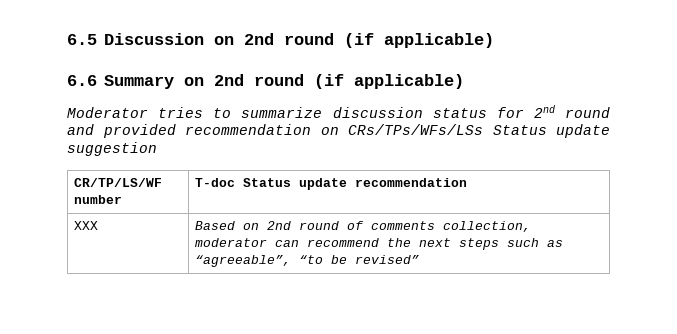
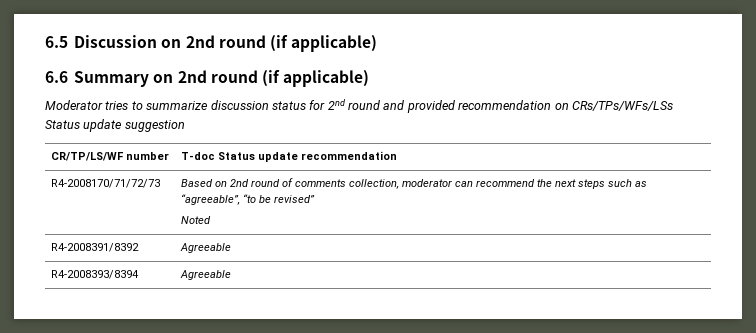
[73,221,98,230] XXX -> [51,179,161,188] R4-2008170/71/72/73
(419, 259) none -> [181,216,212,224] [51,243,140,252] [180,243,232,253] [51,270,140,279] [180,270,232,280] // Noted // R4-2008391/8392 | Agreeable // R4-2008393/8394 | Agreeable

